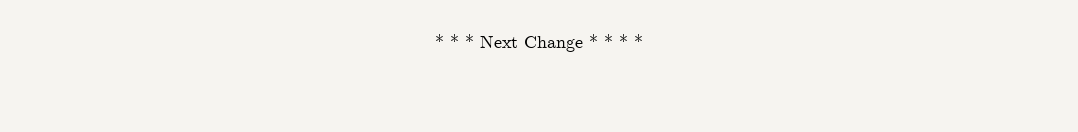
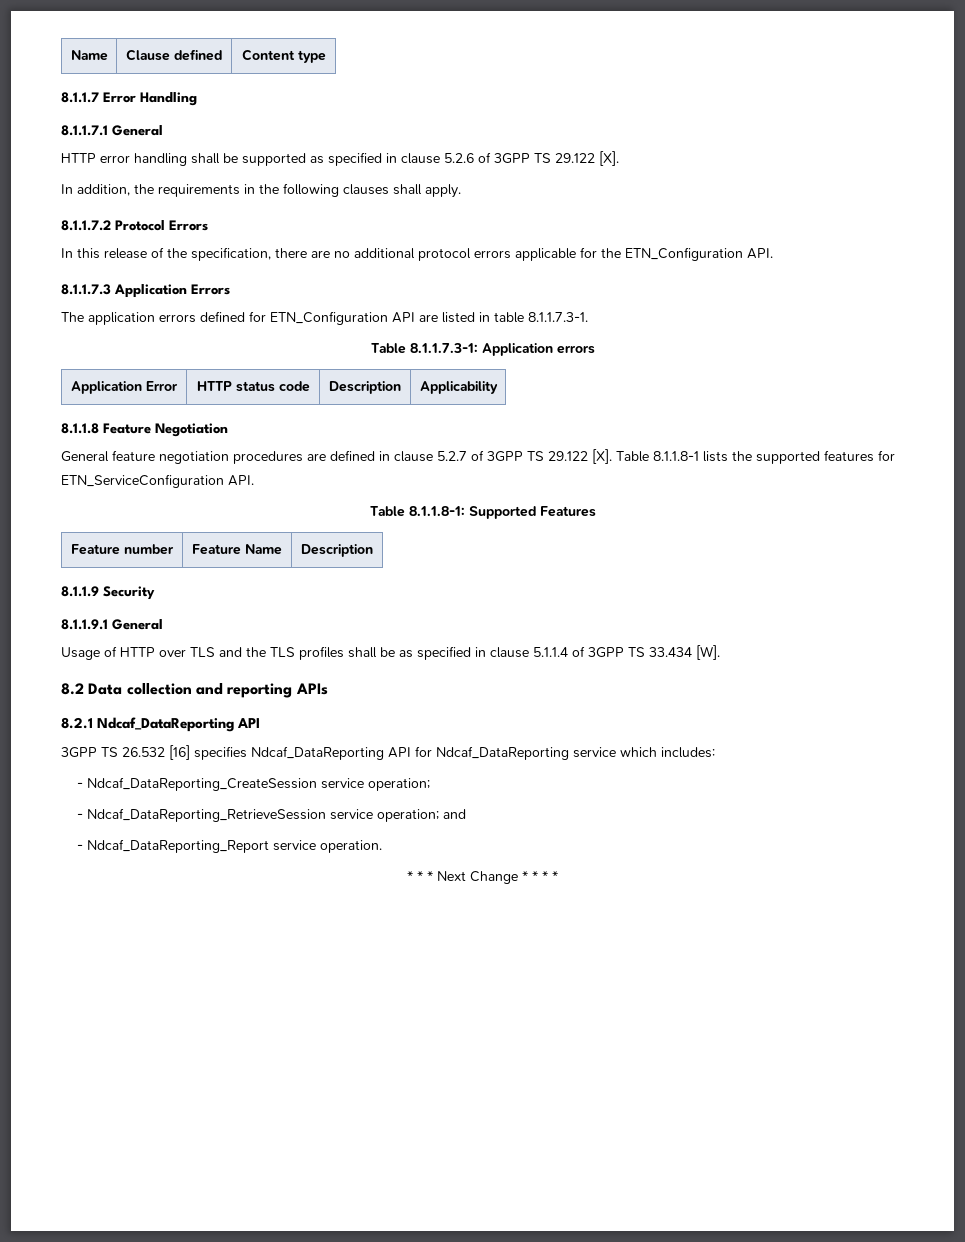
(435, 41) none -> [70,50,108,61] [126,49,222,61] [241,49,326,63] [61,92,197,106] [61,125,163,136] [61,151,619,166] [61,183,461,198] [61,220,208,231] [61,247,773,261] [61,284,230,298] [61,311,588,325] [370,343,595,356] [71,381,178,394] [196,381,310,392] [329,381,401,394] [419,381,498,394] [61,423,228,437] [61,449,895,464] [61,474,254,488] [369,506,596,519] [71,544,174,555] [192,544,282,555] [301,544,373,557] [61,586,155,600] [61,619,163,630] [61,645,720,660] [61,683,328,698] [61,717,261,732] [61,745,715,760] [77,777,431,791] [77,808,467,822] [77,839,383,853] Name | Clause defined | Content type // 8.1.1.7 Error Handling // 8.1.1.7.1 General // HTTP error handling shall be supported as specified in clause 5.2.6 of 3GPP TS 29.122 [X]. // In addition, the requirements in the following clauses shall apply. // 8.1.1.7.2 Protocol Errors // In this release of the specification, there are no additional protocol errors applicable for the ETN_Configuration API. // 8.1.1.7.3 Application Errors // The application errors defined for ETN_Configuration API are listed in table 8.1.1.7.3-1. // Table 8.1.1.7.3-1: Application errors // Application Error | HTTP status code | Description | Applicability // 8.1.1.8 Feature Negotiation // General feature negotiation procedures are defined in clause 5.2.7 of 3GPP TS 29.122 [X]. Table 8.1.1.8-1 lists the supported features for ETN_ServiceConfiguration API. // Table 8.1.1.8-1: Supported Features // Feature number | Feature Name | Description // 8.1.1.9 Security // 8.1.1.9.1 General // Usage of HTTP over TLS and the TLS profiles shall be as specified in clause 5.1.1.4 of 3GPP TS 33.434 [W]. // 8.2 Data collection and reporting APIs // 8.2.1 Ndcaf_DataReporting API // 3GPP TS 26.532 [16] specifies Ndcaf_DataReporting API for Ndcaf_DataReporting service which includes: // - Ndcaf_DataReporting_CreateSession service operation; // - Ndcaf_DataReporting_RetrieveSession service operation; and // - Ndcaf_DataReporting_Report service operation. //

